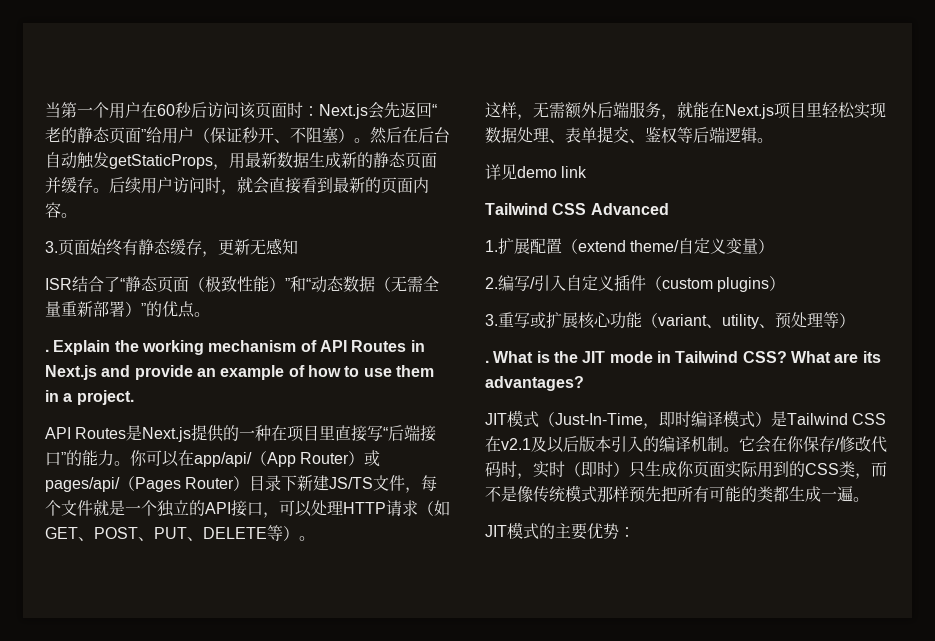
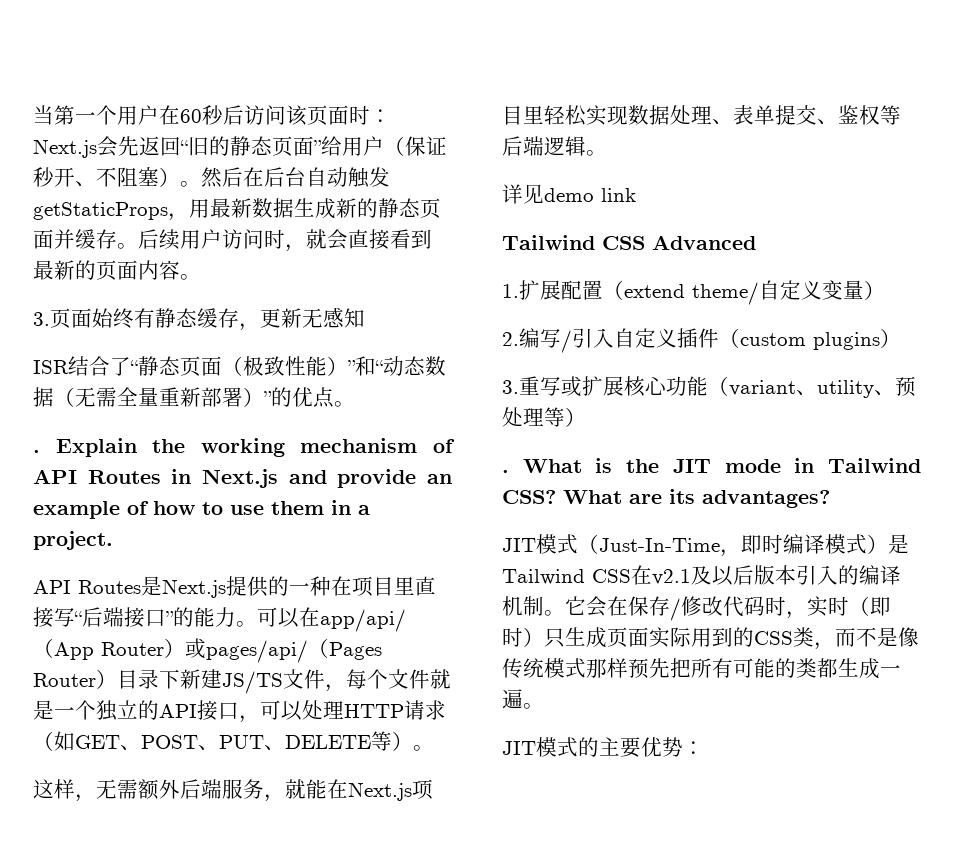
[45,127,61,142] 老 -> [188,137,209,156] 旧
[130,450,147,466] 你 -> (257, 624) none
[787,436,804,452] 你 -> (628, 606) none
[677,461,694,477] 你 -> (607, 637) none

